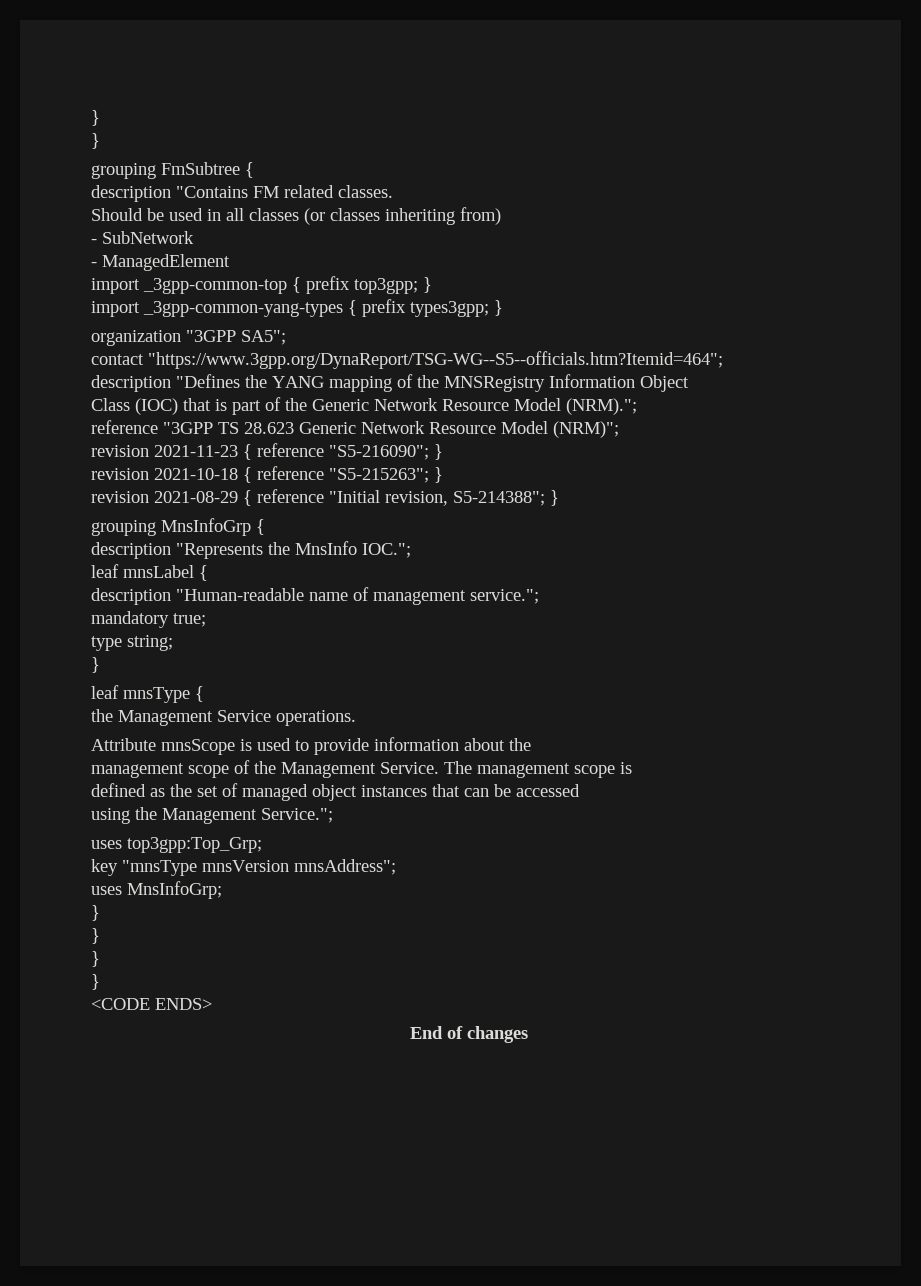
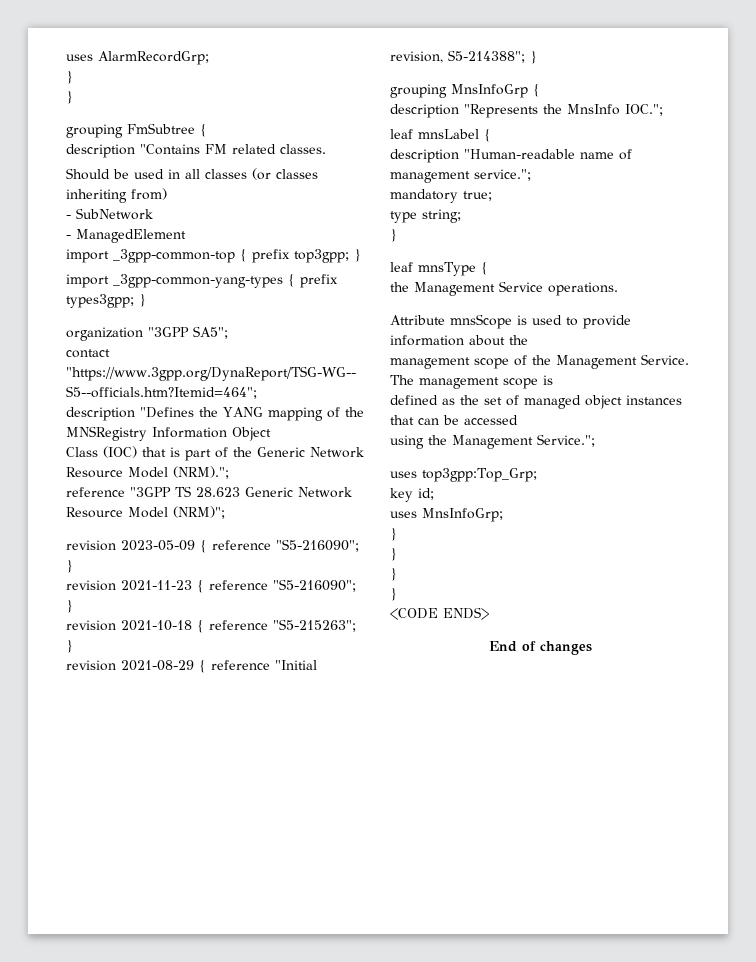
(91, 118) none -> [66,51,209,65] uses AlarmRecordGrp; //
(619, 429) none -> [66,539,359,553] [66,560,73,573] // revision 2023-05-09 { reference "S5-216090"; }
[122,859,396,876] "mnsType mnsVersion mnsAddress"; -> [418,488,434,500] id;

